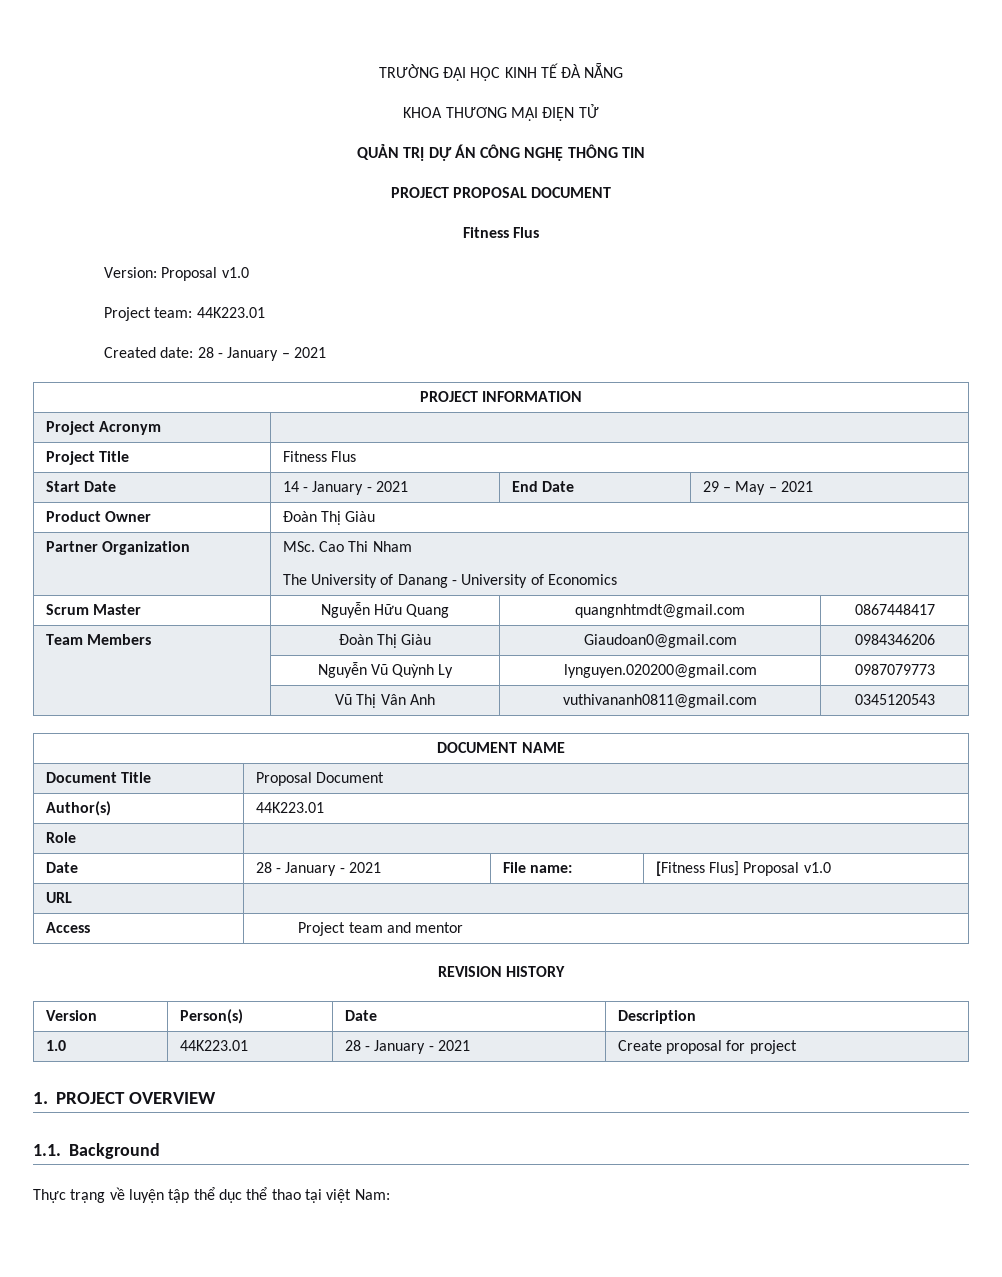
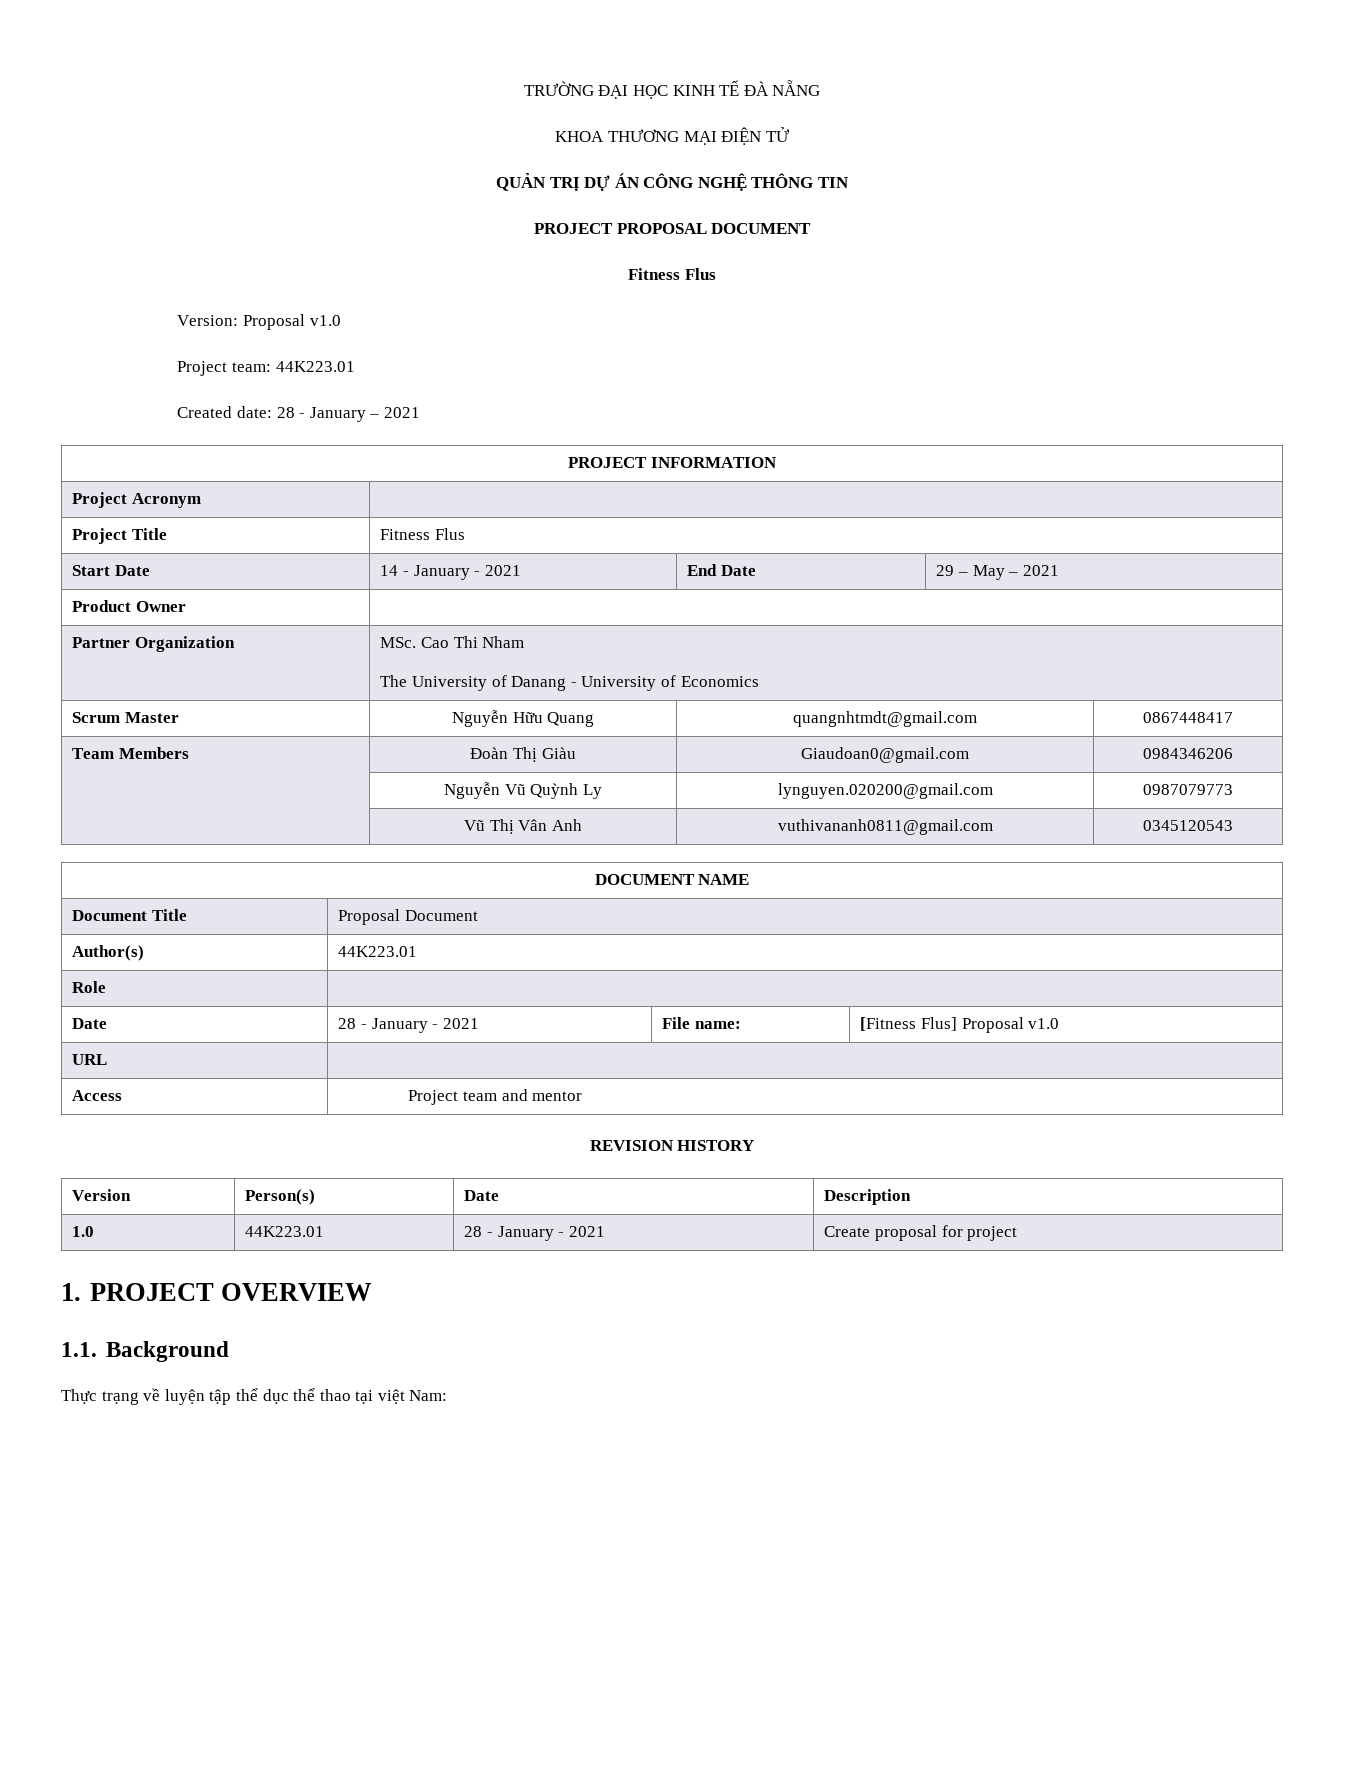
[282,511,376,525] Đoàn Thị Giàu -> (187, 606) none

